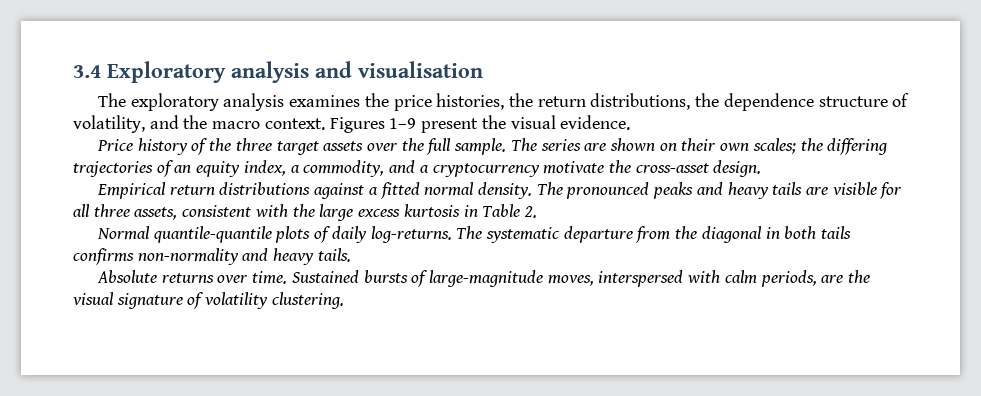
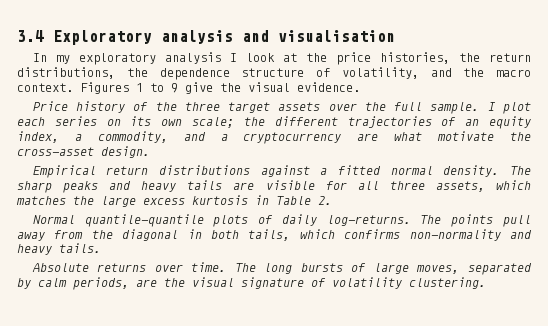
[97,93,361,111] The exploratory analysis examines -> [32,52,297,65] In my exploratory analysis I look at
[389,118,479,133] 1–9 present -> [136,82,213,94] 1 to 9 give
[510,138,888,155] The series are shown on their own scales; the differing -> [487,102,531,114] [17,116,338,128] I plot each series on its own scale; the different
(540, 170) none -> [357,132,423,141] are what
[566,182,650,199] pronounced -> [17,181,52,193] sharp
[182,204,288,217] consistent with -> [495,180,531,190] [16,196,66,205] which matches
[485,226,633,243] systematic departure -> [451,214,532,227] [17,232,45,241] points pull away
[821,226,852,239] tails -> [248,229,335,241] tails, which
[291,270,721,287] Sustained bursts of large-magnitude moves, interspersed with -> [234,263,532,275] [17,278,31,289] The long bursts of large moves, separated by

